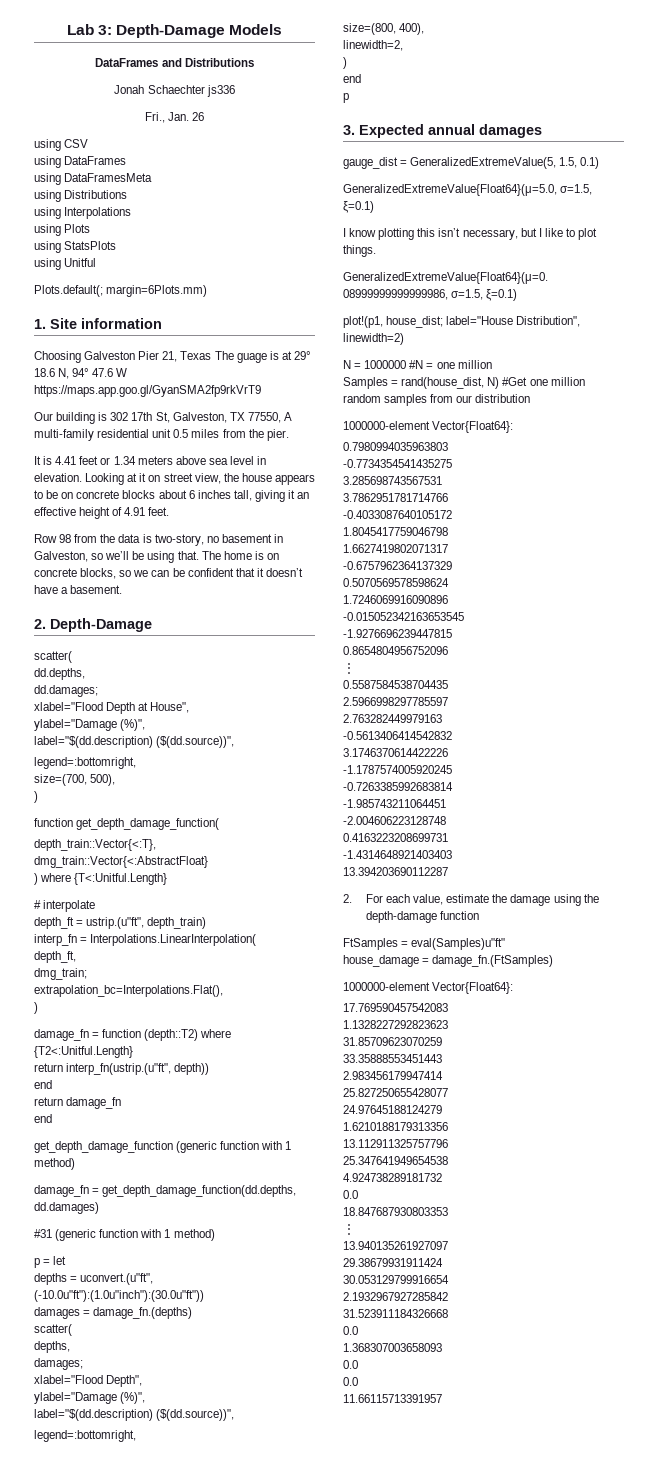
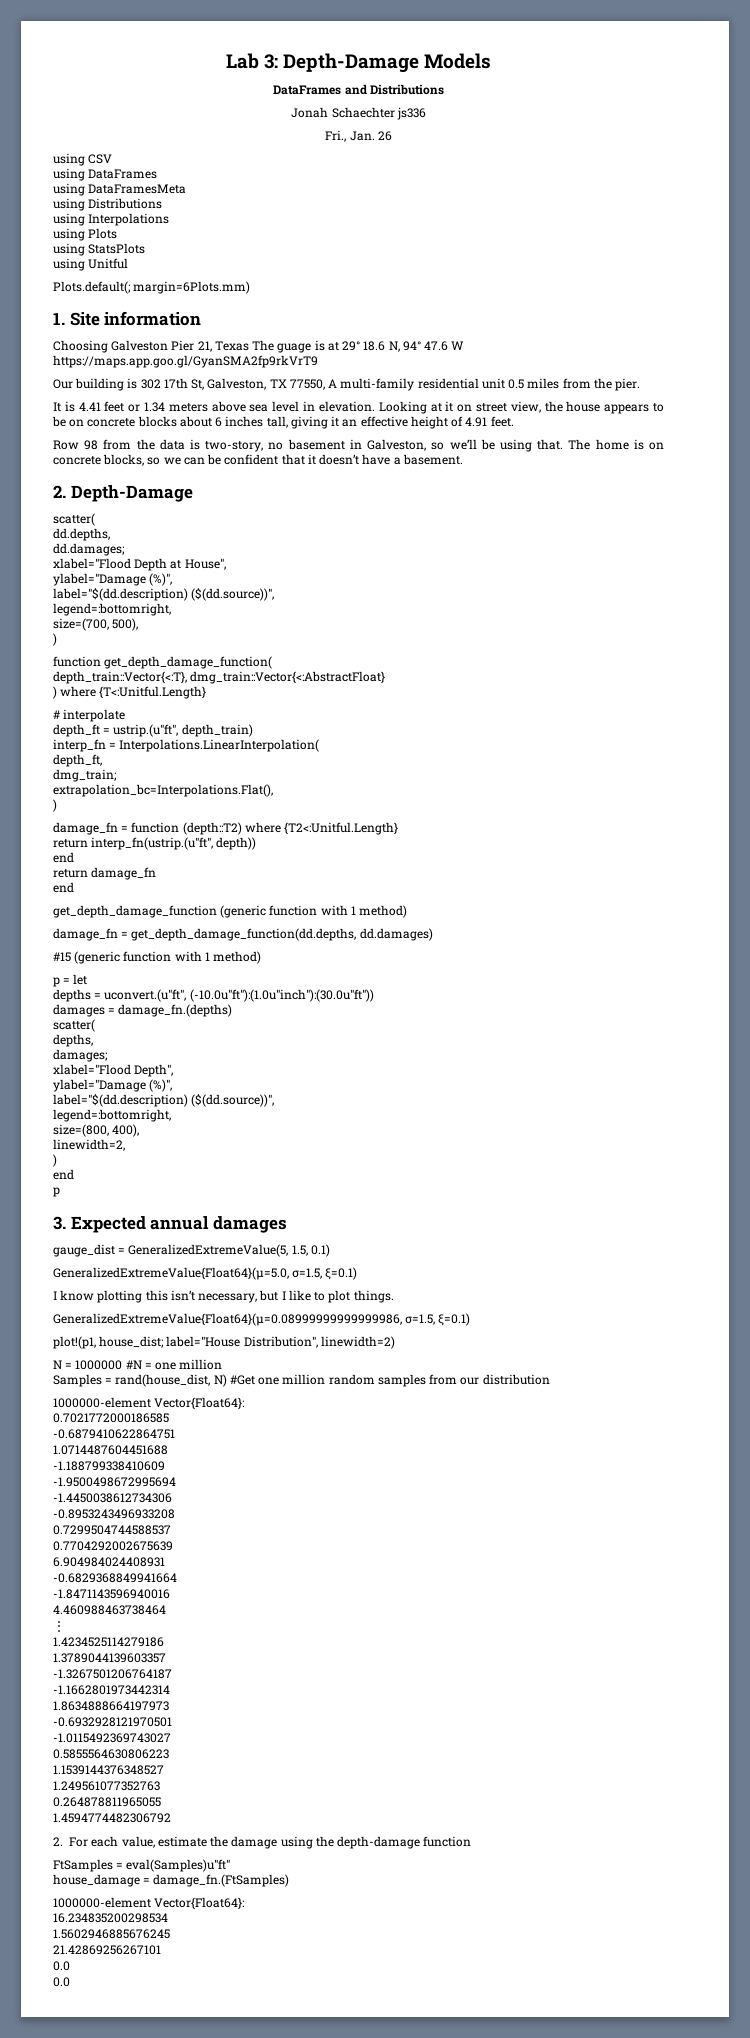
[34,1229,52,1238] #31 -> [53,952,71,962] #15
[343,442,448,451] [343,459,452,468] [343,476,442,485] [343,493,448,502] [343,510,452,519] [343,527,448,536] [343,544,448,553] [343,561,452,570] [343,578,449,587] [343,595,448,604] [343,612,464,621] [343,629,452,638] [343,646,448,655] [343,663,355,674] [343,680,448,689] [343,697,448,706] [343,714,442,723] [343,731,452,740] [343,748,448,757] [343,765,452,774] [343,782,453,791] [343,799,446,808] [343,816,446,825] [343,833,448,842] [343,850,452,859] [343,867,448,876] 0.7980994035963803 // -0.7734354541435275 // 3.285698743567531 // 3.7862951781714766 // -0.4033087640105172 // 1.8045417759046798 // 1.6627419802071317 // -0.6757962364137329 // 0.5070569578598624 // 1.7246069916090896 // -0.015052342163653545 // -1.9276696239447815 // 0.8654804956752096 // ⋮ // 0.5587584538704435 // 2.5966998297785597 // 2.763282449979163 // -0.5613406414542832 // 3.1746370614422226 // -1.1787574005920245 // -0.7263385992683814 // -1.985743211064451 // -2.004606223128748 // 0.4163223208699731 // -1.4314648921403403 // 13.394203690112287 -> [53,1413,169,1423] [53,1429,175,1439] [53,1445,168,1455] [53,1461,165,1471] [53,1477,176,1487] [53,1493,172,1503] [53,1509,175,1519] [53,1525,171,1535] [53,1541,173,1551] [53,1557,165,1567] [53,1573,177,1583] [53,1589,170,1599] [53,1605,166,1615] [53,1621,65,1632] [53,1637,164,1647] [53,1653,166,1663] [53,1669,172,1679] [53,1685,170,1695] [53,1701,169,1711] [53,1717,172,1727] [53,1733,171,1743] [53,1749,169,1759] [53,1765,164,1775] [53,1781,160,1791] [53,1797,161,1807] [53,1813,171,1823] 0.7021772000186585 // -0.6879410622864751 // 1.0714487604451688 // -1.188799338410609 // -1.9500498672995694 // -1.4450038612734306 // -0.8953243496933208 // 0.7299504744588537 // 0.7704292002675639 // 6.904984024408931 // -0.6829368849941664 // -1.8471143596940016 // 4.460988463738464 // ⋮ // 1.4234525114279186 // 1.3789044139603357 // -1.3267501206764187 // -1.1662801973442314 // 1.8634888664197973 // -0.6932928121970501 // -1.0115492369743027 // 0.5855564630806223 // 1.1539144376348527 // 1.249561077352763 // 0.264878811965055 // 1.4594774482306792
[343,1003,448,1012] [343,1020,448,1029] [343,1037,442,1046] [343,1054,442,1063] [343,1071,443,1080] [343,1088,448,1097] [343,1105,442,1114] [343,1122,448,1131] [343,1139,448,1148] [343,1156,448,1165] [343,1173,442,1182] [343,1190,358,1199] [343,1207,448,1216] [343,1224,355,1235] [343,1241,448,1250] [343,1258,443,1267] [343,1275,449,1284] [343,1292,448,1301] [343,1309,448,1318] [343,1326,358,1335] [343,1343,442,1352] 17.769590457542083 // 1.1328227292823623 // 31.85709623070259 // 33.35888553451443 // 2.983456179947414 // 25.827250655428077 // 24.97645188124279 // 1.6210188179313356 // 13.112911325757796 // 25.347641949654538 // 4.924738289181732 // 0.0 // 18.847687930803353 // ⋮ // 13.940135261927097 // 29.38679931911424 // 30.053129799916654 // 2.1932967927285842 // 31.523911184326668 // 0.0 // 1.368307003658093 -> [53,1913,168,1923] [53,1929,170,1939] [53,1945,161,1955] 16.234835200298534 // 1.5602946885676245 // 21.42869256267101
[343,1394,442,1403] // 11.66115713391957 -> (70, 1982) none

